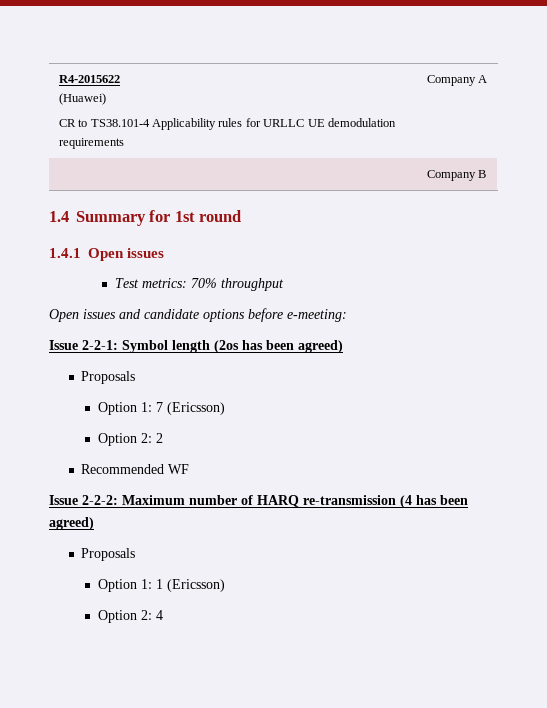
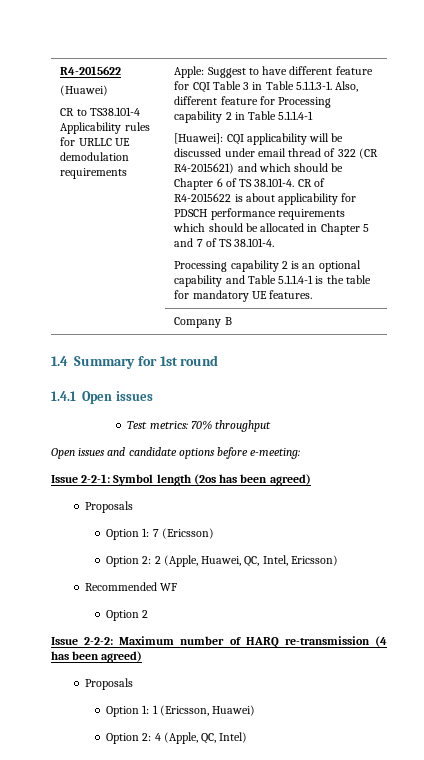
[426,75,488,86] Company A -> [174,66,373,78] [174,81,359,93] [174,96,332,108] [174,111,314,123] [174,133,344,145] [174,148,378,159] [174,163,344,174] [174,178,325,190] [174,193,357,205] [174,208,345,220] [173,223,369,235] [174,238,275,247] [174,260,361,272] [174,275,371,287] [174,290,313,302] Apple: Suggest to have different feature for CQI Table 3 in Table 5.1.1.3-1. Also, different feature for Processing capability 2 in Table 5.1.1.4-1 // [Huawei]: CQI applicability will be discussed under email thread of 322 (CR R4-2015621) and which should be Chapter 6 of TS 38.101-4. CR of R4-2015622 is about applicability for PDSCH performance requirements which should be allocated in Chapter 5 and 7 of TS 38.101-4. // Processing capability 2 is an optional capability and Table 5.1.1.4-1 is the table for mandatory UE features.
(164, 438) none -> [163,555,338,567] (Apple, Huawei, QC, Intel, Ericsson)
(190, 469) none -> [106,610,149,621] // Option 2
[167,579,226,592] (Ericsson) -> [159,705,256,716] (Ericsson, Huawei)
(164, 615) none -> [163,732,248,744] (Apple, QC, Intel)

